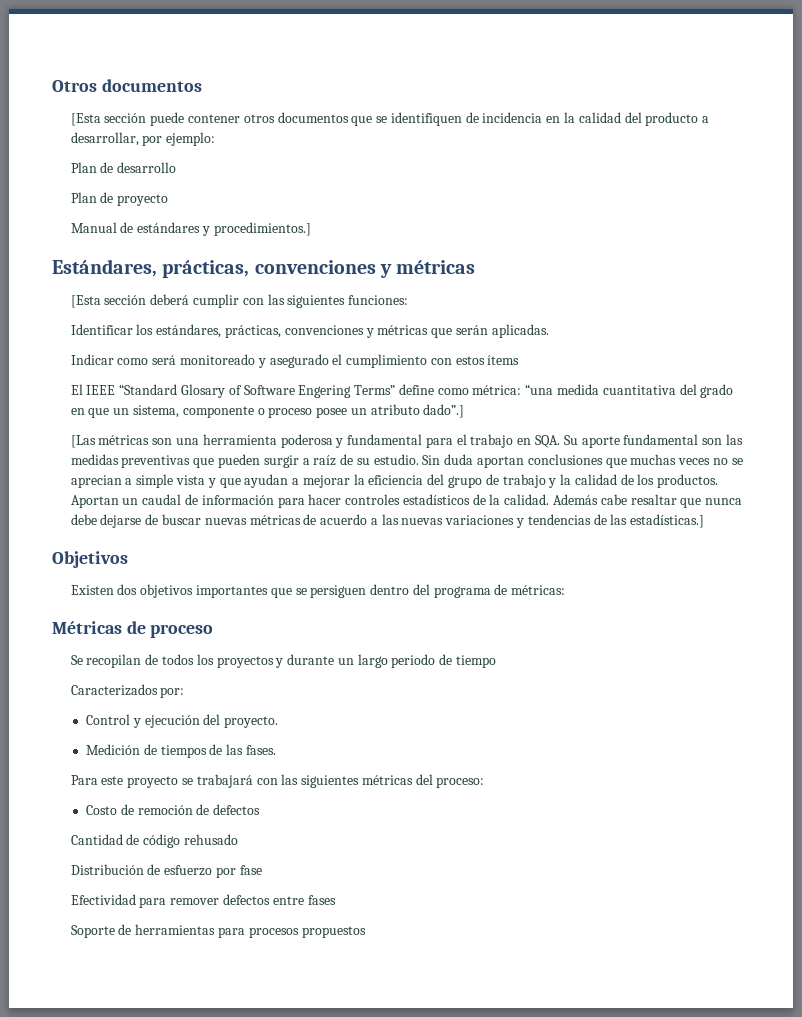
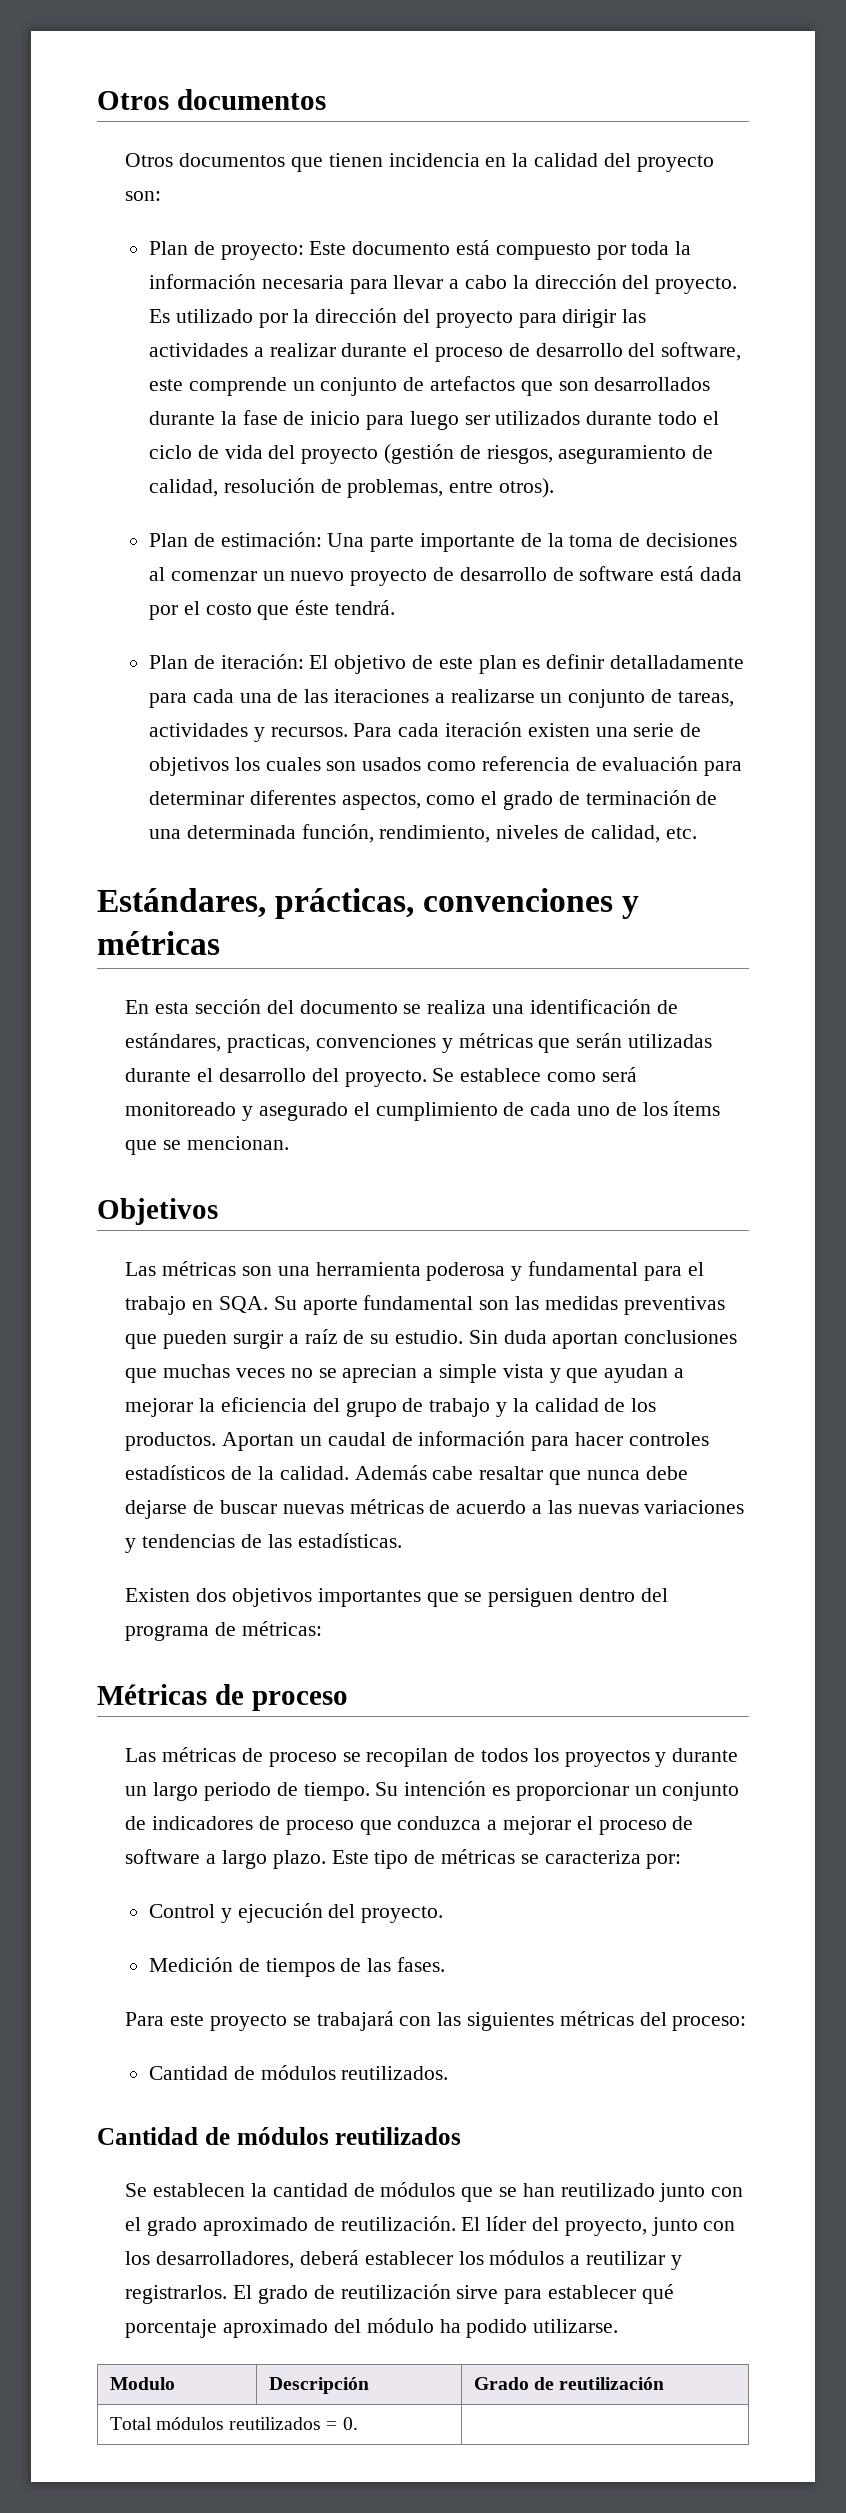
[70,112,479,126] [Esta sección puede contener otros documentos que se identifiquen de -> [125,153,383,172] Otros documentos que tienen
[645,112,710,126] [70,132,216,146] [70,162,177,173] [70,192,169,206] [70,222,311,236] producto a desarrollar, por ejemplo: // Plan de desarrollo // Plan de proyecto // Manual de estándares y procedimientos.] -> [636,155,714,172] [125,191,162,201] [148,240,692,260] [148,274,738,294] [148,308,647,328] [148,342,742,362] [148,376,711,396] [148,410,719,430] [148,444,714,464] [148,478,554,498] [148,532,737,552] [148,566,742,586] [148,600,395,620] [148,654,744,674] [148,689,734,708] [148,722,702,742] [148,756,743,776] [148,790,718,810] [148,824,697,843] proyecto son: // Plan de proyecto: Este documento está compuesto por toda la información necesaria para llevar a cabo la dirección del proyecto. Es utilizado por la dirección del proyecto para dirigir las actividades a realizar durante el proceso de desarrollo del software, este comprende un conjunto de artefactos que son desarrollados durante la fase de inicio para luego ser utilizados durante todo el ciclo de vida del proyecto (gestión de riesgos, aseguramiento de calidad, resolución de problemas, entre otros). // Plan de estimación: Una parte importante de la toma de decisiones al comenzar un nuevo proyecto de desarrollo de software está dada por el costo que éste tendrá. // Plan de iteración: El objetivo de este plan es definir detalladamente para cada una de las iteraciones a realizarse un conjunto de tareas, actividades y recursos. Para cada iteración existen una serie de objetivos los cuales son usados como referencia de evaluación para determinar diferentes aspectos, como el grado de terminación de una determinada función, rendimiento, niveles de calidad, etc.
[70,294,409,308] [70,324,281,338] [Esta sección deberá cumplir con las siguientes funciones: // Identificar los estándares, prácticas, -> [125,999,678,1014] [125,1033,311,1053] En esta sección del documento se realiza una identificación de estándares, practicas,
[491,324,549,338] [70,354,114,365] aplicadas. // Indicar -> [627,1034,712,1048] [125,1068,542,1087] utilizadas durante el desarrollo del proyecto. Se establece
[430,355,520,365] [70,384,734,398] [70,404,465,418] [70,435,96,448] con estos ítems // El IEEE “Standard Glosary of Software Engering Terms” define como métrica: “una medida cuantitativa del grado en que un sistema, componente o proceso posee un atributo dado”.] // [Las -> [503,1101,721,1116] [125,1136,289,1155] [97,1198,218,1225] [125,1262,157,1276] de cada uno de los ítems que se mencionan. // Objetivos // Las
[630,514,705,528] [52,551,128,568] estadísticas.] // Objetivos -> [297,1533,402,1548] estadísticas.
[70,655,83,665] Se -> [125,1747,361,1767] Las métricas de proceso se
[456,655,497,668] [70,684,158,696] tiempo // Caracterizados -> [303,1781,740,1801] [125,1816,694,1835] [125,1849,641,1869] tiempo. Su intención es proporcionar un conjunto de indicadores de proceso que conduzca a mejorar el proceso de software a largo plazo. Este tipo de métricas se caracteriza
[86,804,261,815] [70,834,238,848] [70,864,262,878] [70,894,336,908] [70,924,366,938] Costo de remoción de defectos // Cantidad de código rehusado // Distribución de esfuerzo por fase // Efectividad para remover defectos entre fases // Soporte de herramientas para procesos propuestos -> [148,2065,449,2080] [97,2127,462,2145] [125,2182,744,2202] [125,2216,736,2236] [125,2250,682,2270] [125,2284,674,2304] [125,2318,619,2338] [109,2377,175,2390] [268,2377,369,2394] [473,2377,665,2390] [109,2417,358,2430] Cantidad de módulos reutilizados. // Cantidad de módulos reutilizados // Se establecen la cantidad de módulos que se han reutilizado junto con el grado aproximado de reutilización. El líder del proyecto, junto con los desarrolladores, deberá establecer los módulos a reutilizar y registrarlos. El grado de reutilización sirve para establecer qué porcentaje aproximado del módulo ha podido utilizarse. // Modulo | Descripción | Grado de reutilización // Total módulos reutilizados = 0. |

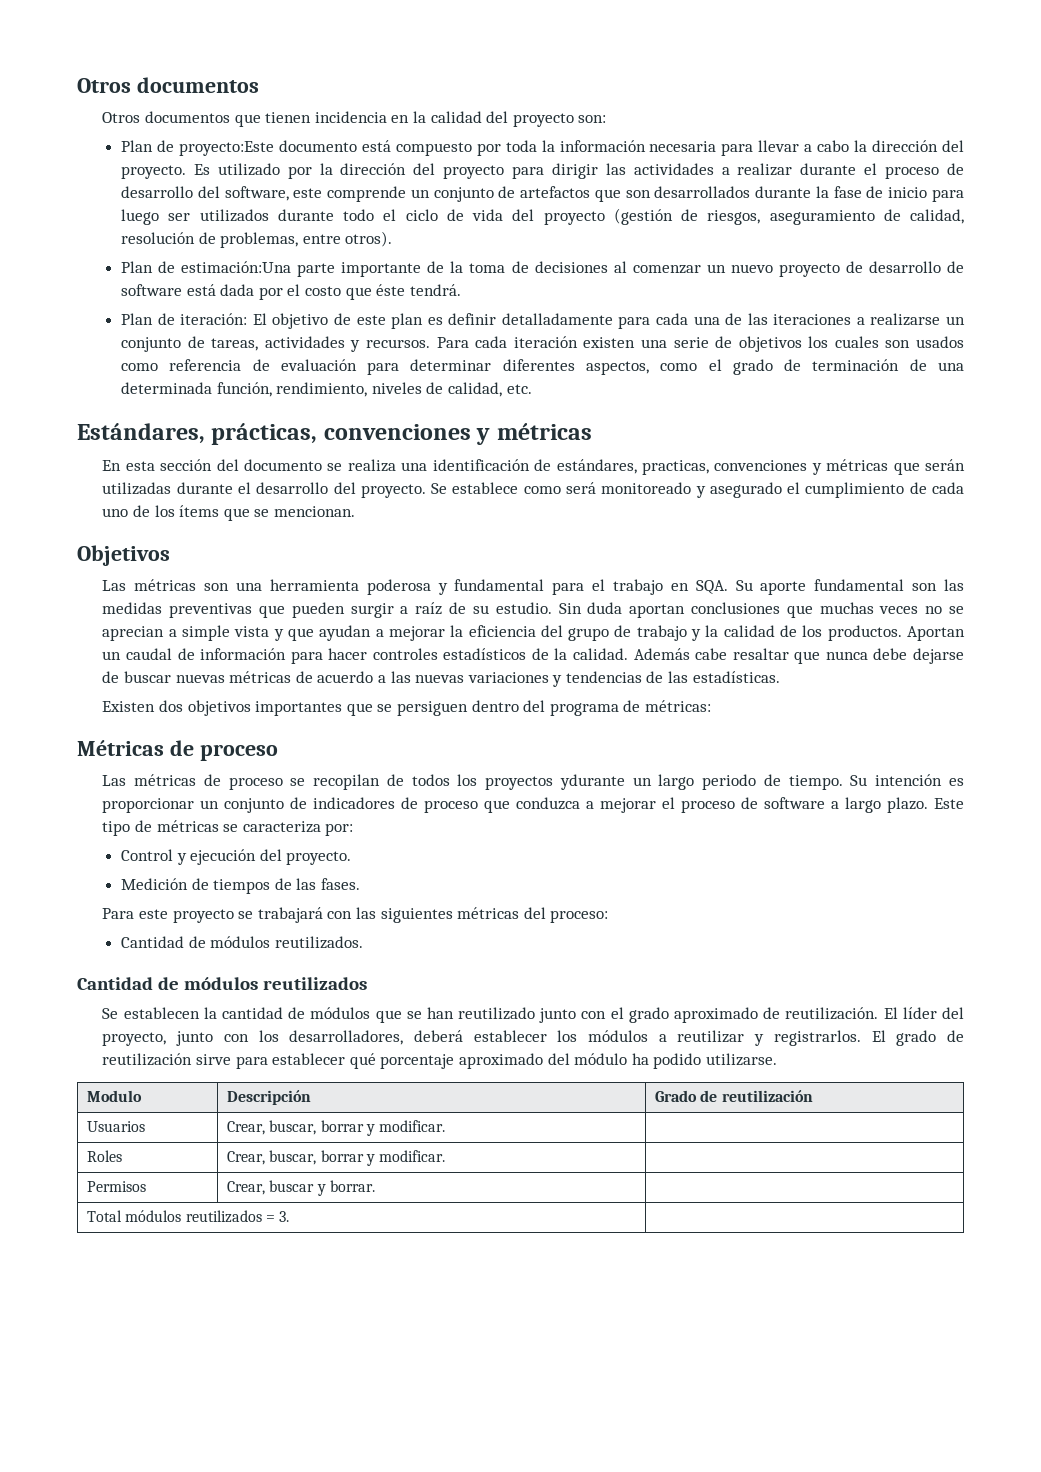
[220,241,347,260] proyecto: Este -> [178,141,274,156] proyecto:Este
[220,532,365,547] estimación: Una -> [181,261,292,273] estimación:Una
[655,1748,739,1767] y durante -> [559,774,625,790] ydurante
(665, 2383) none -> [87,1121,146,1132] [227,1120,445,1136] [87,1150,123,1162] [227,1150,445,1166] [87,1181,147,1192] [227,1180,375,1196] // Usuarios | Crear, buscar, borrar y modificar. | // Roles | Crear, buscar, borrar y modificar. | // Permisos | Crear, buscar y borrar. |
[342,2417,358,2430] 0. -> [278,1211,289,1222] 3.

